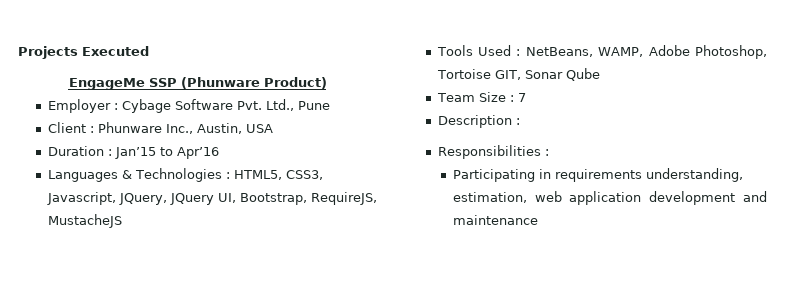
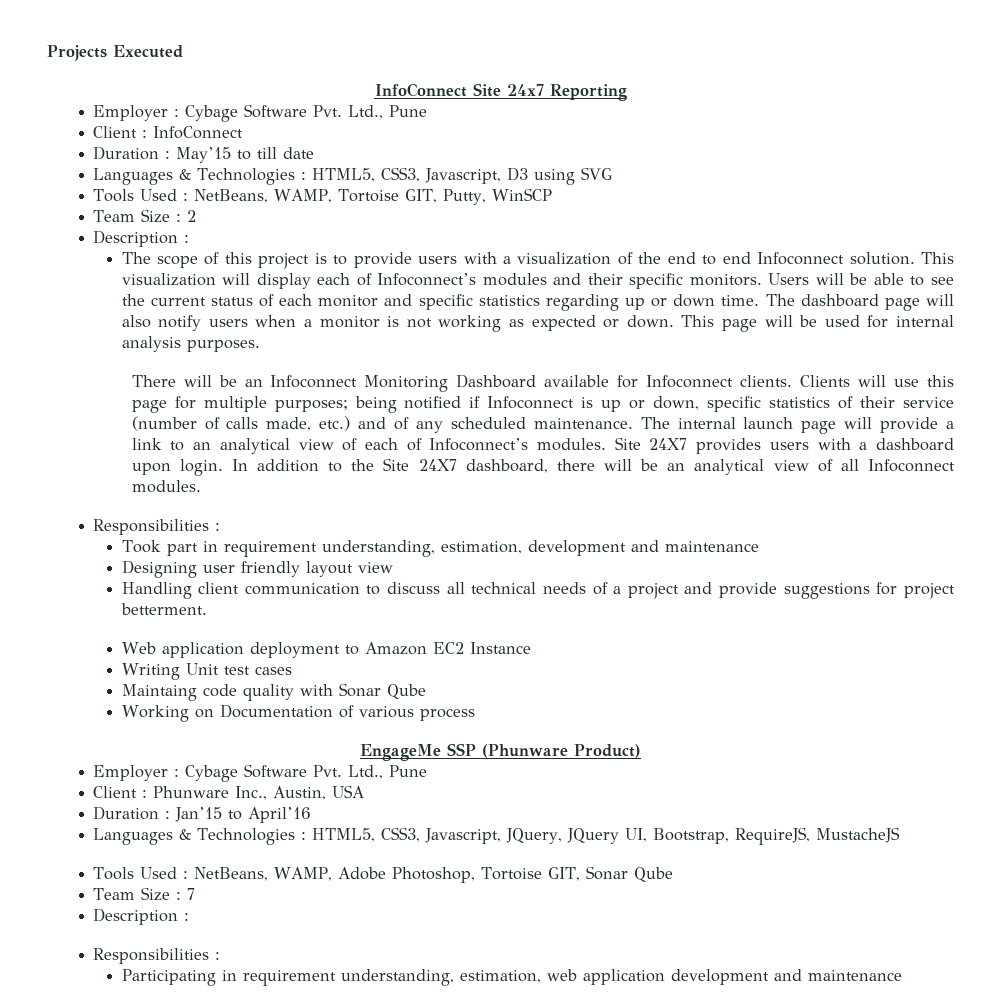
(149, 51) none -> [374,83,627,101] [93,104,428,122] [93,126,244,139] [93,146,315,163] [93,167,613,185] [93,188,553,205] [93,209,197,223] [93,230,190,247] [121,252,955,269] [121,273,954,289] [121,294,954,311] [121,315,954,332] [121,336,260,352] [131,374,955,392] [131,396,955,413] [131,416,955,434] [131,437,955,454] [131,458,955,476] [131,480,201,493] [93,519,221,535] [121,540,759,557] [121,560,393,578] [121,582,956,599] [120,603,207,615] [121,642,531,658] [121,663,292,680] [121,683,426,701] [121,704,475,722] // InfoConnect Site 24x7 Reporting // Employer : Cybage Software Pvt. Ltd., Pune // Client : InfoConnect // Duration : May’15 to till date // Languages & Technologies : HTML5, CSS3, Javascript, D3 using SVG // Tools Used : NetBeans, WAMP, Tortoise GIT, Putty, WinSCP // Team Size : 2 // Description : // The scope of this project is to provide users with a visualization of the end to end Infoconnect solution. This visualization will display each of Infoconnect’s modules and their specific monitors. Users will be able to see the current status of each monitor and specific statistics regarding up or down time. The dashboard page will also notify users when a monitor is not working as expected or down. This page will be used for internal analysis purposes. // There will be an Infoconnect Monitoring Dashboard available for Infoconnect clients. Clients will use this page for multiple purposes; being notified if Infoconnect is up or down, specific statistics of their service (number of calls made, etc.) and of any scheduled maintenance. The internal launch page will provide a link to an analytical view of each of Infoconnect’s modules. Site 24X7 provides users with a dashboard upon login. In addition to the Site 24X7 dashboard, there will be an analytical view of all Infoconnect modules. // Responsibilities : // Took part in requirement understanding, estimation, development and maintenance // Designing user friendly layout view // Handling client communication to discuss all technical needs of a project and provide suggestions for project betterment. // Web application deployment to Amazon EC2 Instance // Writing Unit test cases // Maintaing code quality with Sonar Qube // Working on Documentation of various process
[176,147,219,159] Apr’16 -> [248,807,312,823] April’16
[554,169,642,182] requirements -> [242,970,336,986] requirement

